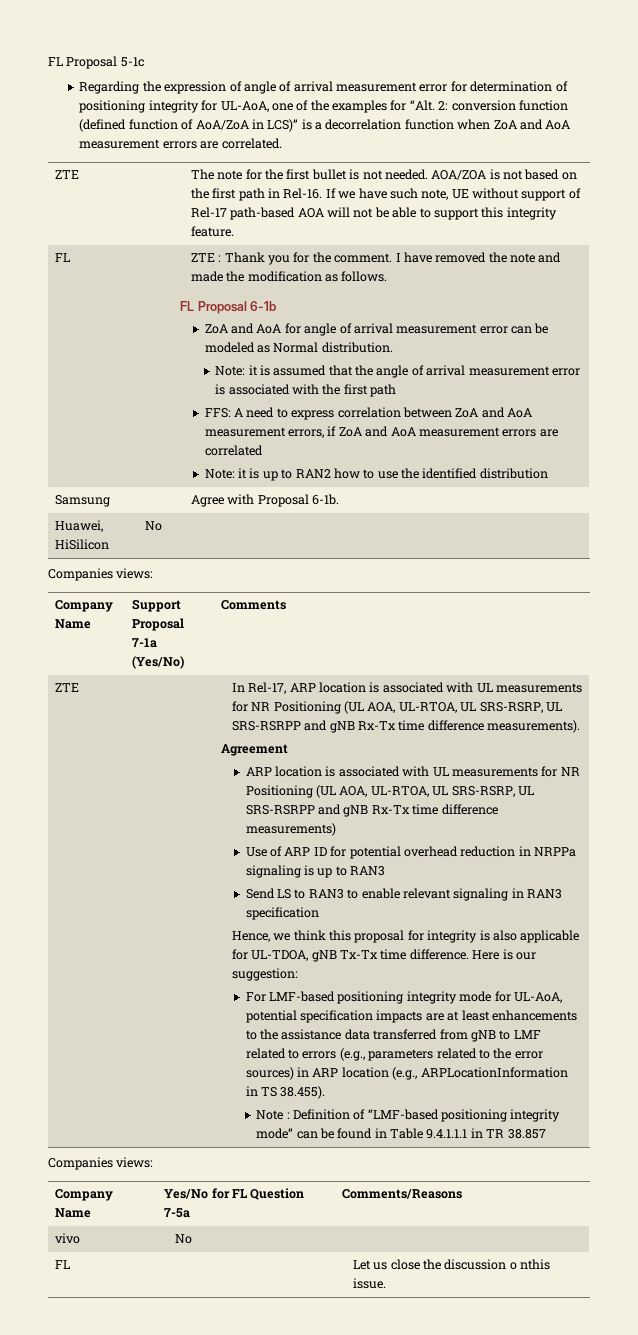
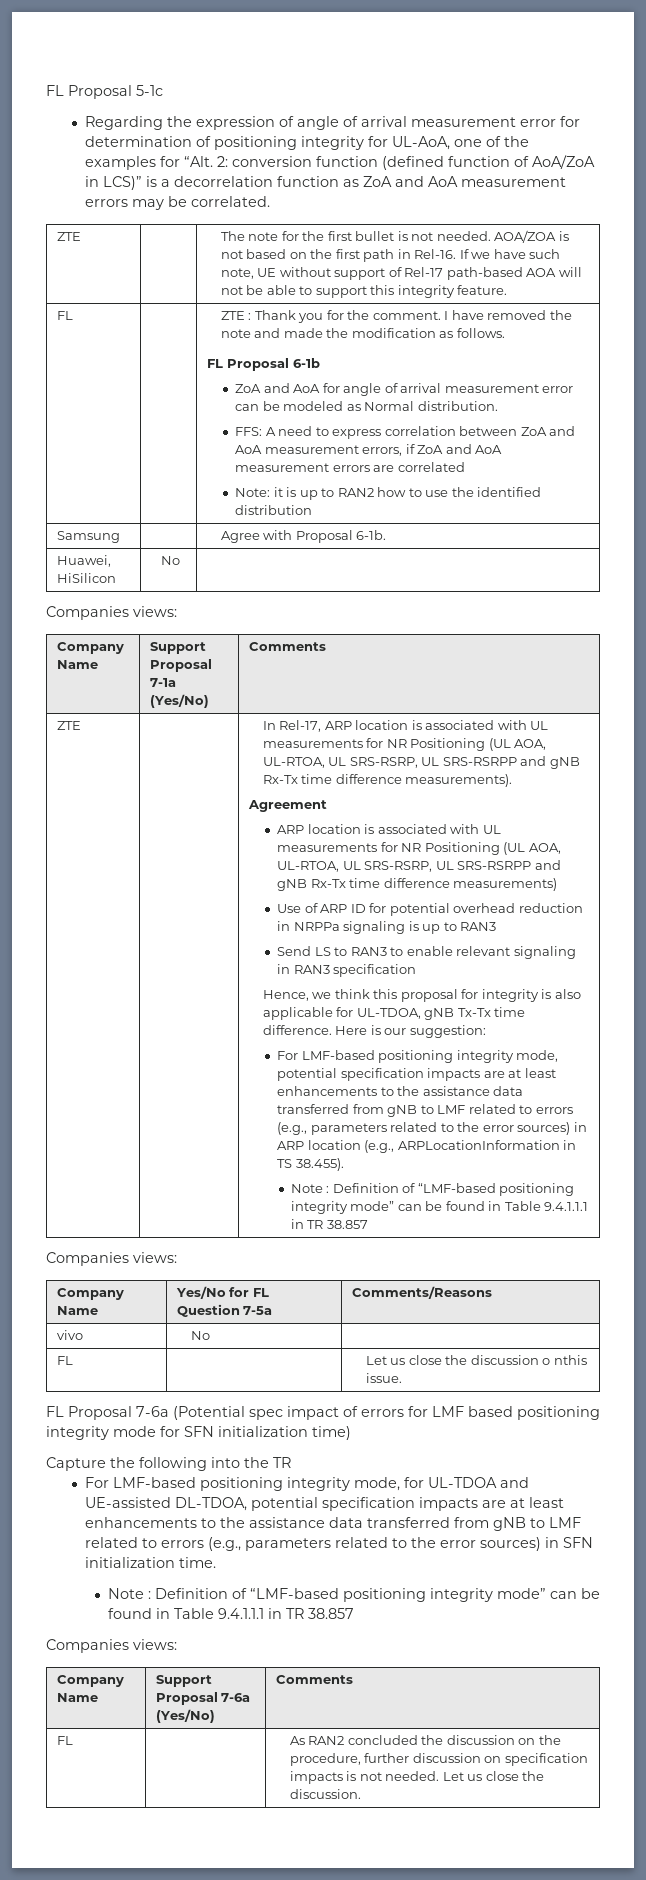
[457,119,571,130] [79,139,219,149] when ZoA and AoA measurement errors are -> [342,176,566,187] [84,196,187,210] as ZoA and AoA measurement errors may be
[215,365,580,378] [215,384,397,397] // Note: it is assumed that the angle of arrival measurement error is associated with the first path -> (498, 406) none
[459,991,562,1003] mode for UL-AoA, -> [516,1050,559,1062] mode,
(386, 1283) none -> [46,1406,600,1420] [46,1426,351,1440] [46,1457,291,1471] [84,1477,529,1491] [84,1497,564,1511] [84,1517,581,1531] [84,1537,593,1551] [84,1557,216,1568] [107,1588,600,1602] [107,1608,354,1619] [46,1639,177,1653] [56,1675,124,1687] [56,1693,98,1702] [155,1675,212,1687] [155,1692,251,1705] [155,1709,215,1723] [275,1675,353,1684] [56,1736,73,1745] [289,1735,561,1745] [289,1753,588,1766] [289,1771,545,1784] [289,1789,361,1799] // FL Proposal 7-6a (Potential spec impact of errors for LMF based positioning integrity mode for SFN initialization time) // Capture the following into the TR // For LMF-based positioning integrity mode, for UL-TDOA and UE-assisted DL-TDOA, potential specification impacts are at least enhancements to the assistance data transferred from gNB to LMF related to errors (e.g., parameters related to the error sources) in SFN initialization time. // Note : Definition of “LMF-based positioning integrity mode” can be found in Table 9.4.1.1.1 in TR 38.857 // Companies views: // Company Name | Support Proposal 7-6a (Yes/No) | Comments // FL | | As RAN2 concluded the discussion on the procedure, further discussion on specification impacts is not needed. Let us close the discussion.

